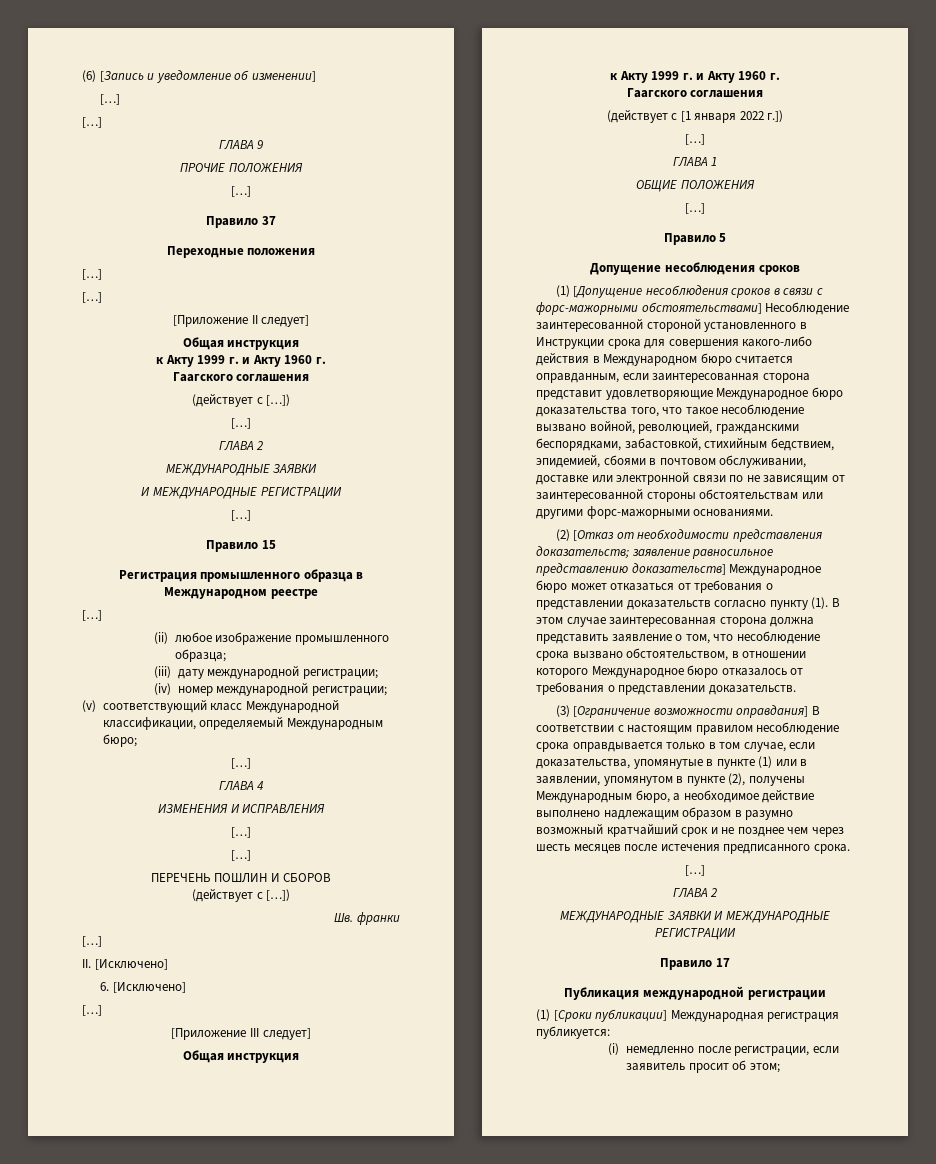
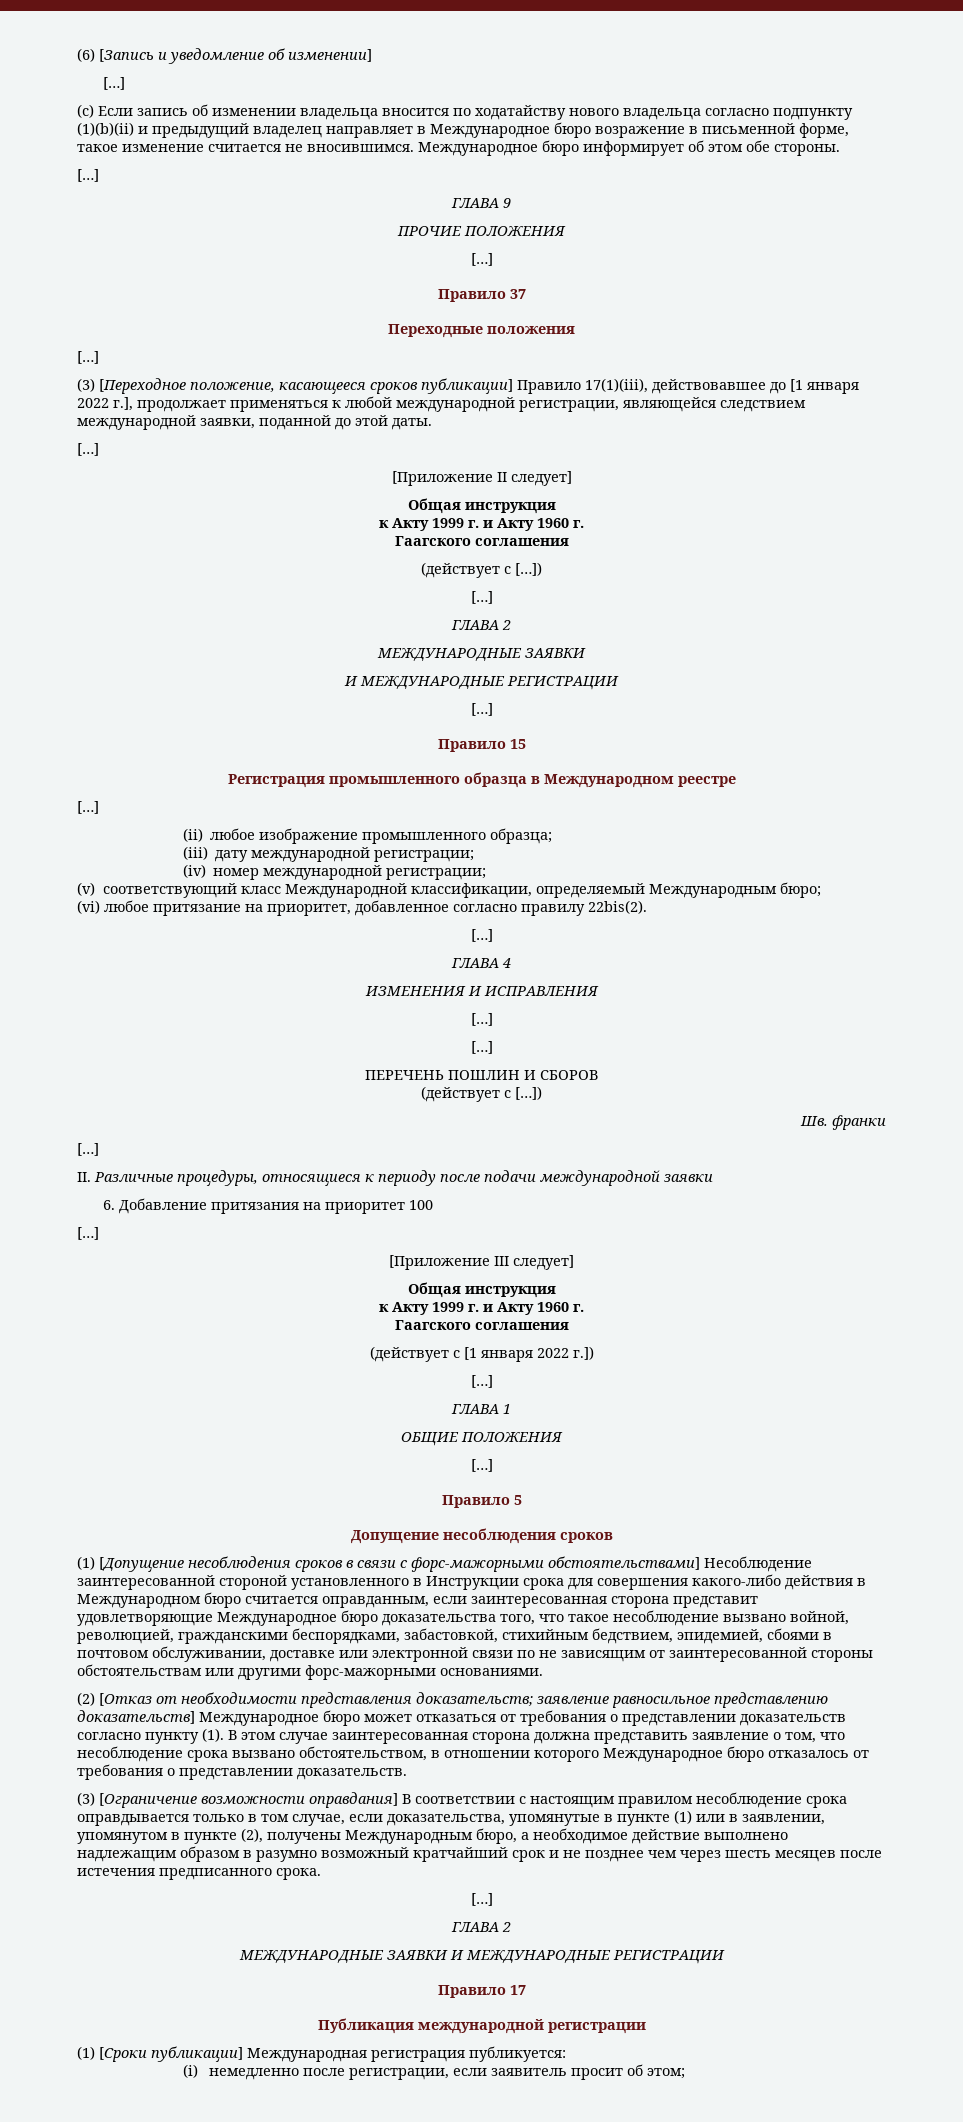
(121, 99) none -> [77,104,853,120] [77,122,849,138] [77,140,840,156] // (c) Если запись об изменении владельца вносится по ходатайству нового владельца согласно подпункту (1)(b)(ii) и предыдущий владелец направляет в Международное бюро возражение в письменной форме, такое изменение считается не вносившимся. Международное бюро информирует об этом обе стороны.
(102, 274) none -> [77,378,859,394] [77,396,806,412] [77,415,432,430] // (3) [Переходное положение, касающееся сроков публикации] Правило 17(1)(iii), действовавшее до [1 января 2022 г.], продолжает применяться к любой международной регистрации, являющейся следствием международной заявки, поданной до этой даты.
(137, 740) none -> [77,900,647,916] // (vi) любое притязание на приоритет, добавленное согласно правилу 22bis(2).
[94,959,168,970] [100,982,186,993] [Исключено] // 6. [Исключено] -> [94,1170,713,1186] [103,1198,434,1214] Различные процедуры, относящиеся к периоду после подачи международной заявки // 6. Добавление притязания на приоритет 100

